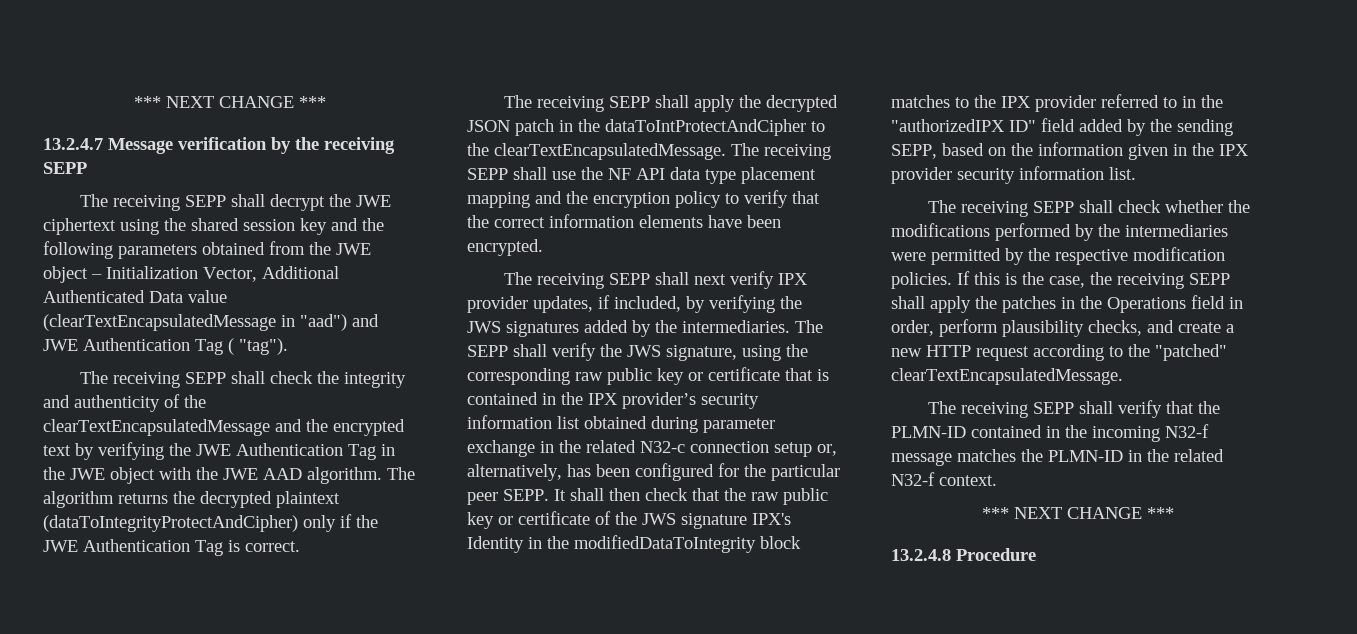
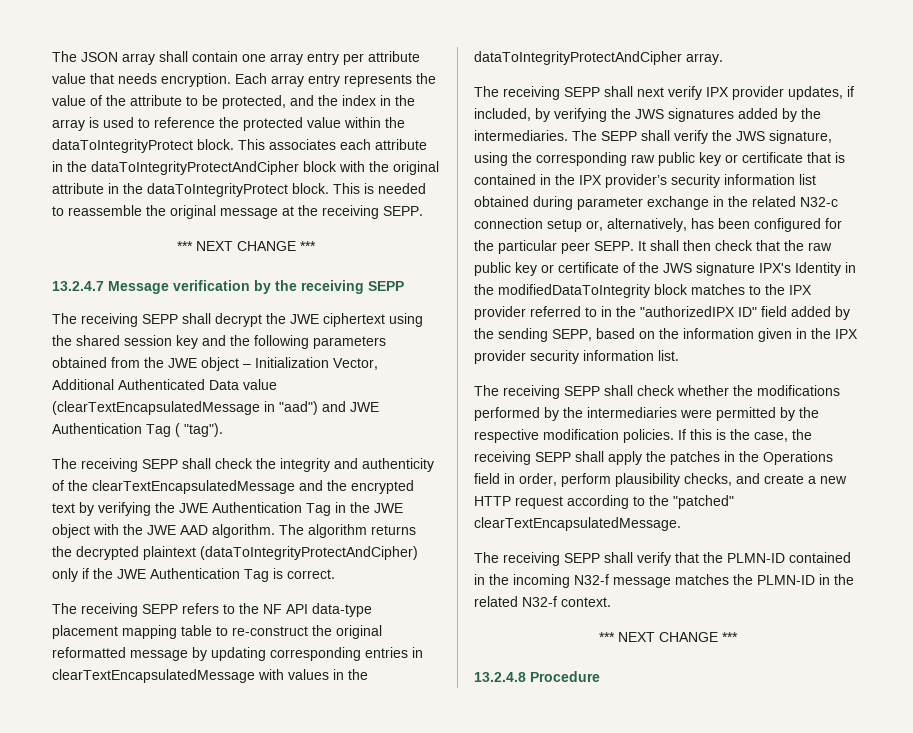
(133, 102) none -> [52,51,420,65] [52,73,436,87] [52,95,415,109] [52,117,405,131] [52,139,427,153] [52,161,439,175] [52,183,426,197] [52,205,423,219] The JSON array shall contain one array entry per attribute value that needs encryption. Each array entry represents the value of the attribute to be protected, and the index in the array is used to reference the protected value within the dataToIntegrityProtect block. This associates each attribute in the dataToIntegrityProtectAndCipher block with the original attribute in the dataToIntegrityProtect block. This is needed to reassemble the original message at the receiving SEPP. //
[654,95,838,112] [467,119,825,136] [467,143,831,160] [467,167,816,184] [467,190,820,208] [467,214,781,228] [467,239,543,256] shall apply the decrypted JSON patch in the dataToIntProtectAndCipher to the clearTextEncapsulatedMessage. The receiving SEPP shall use the NF API data type placement mapping and the encryption policy to verify that the correct information elements have been encrypted. -> [182,603,372,617] [52,625,382,639] [52,647,423,661] [52,669,368,683] [474,51,723,65] refers to the NF API data-type placement mapping table to re-construct the original reformatted message by updating corresponding entries in clearTextEncapsulatedMessage with values in the dataToIntegrityProtectAndCipher array.

